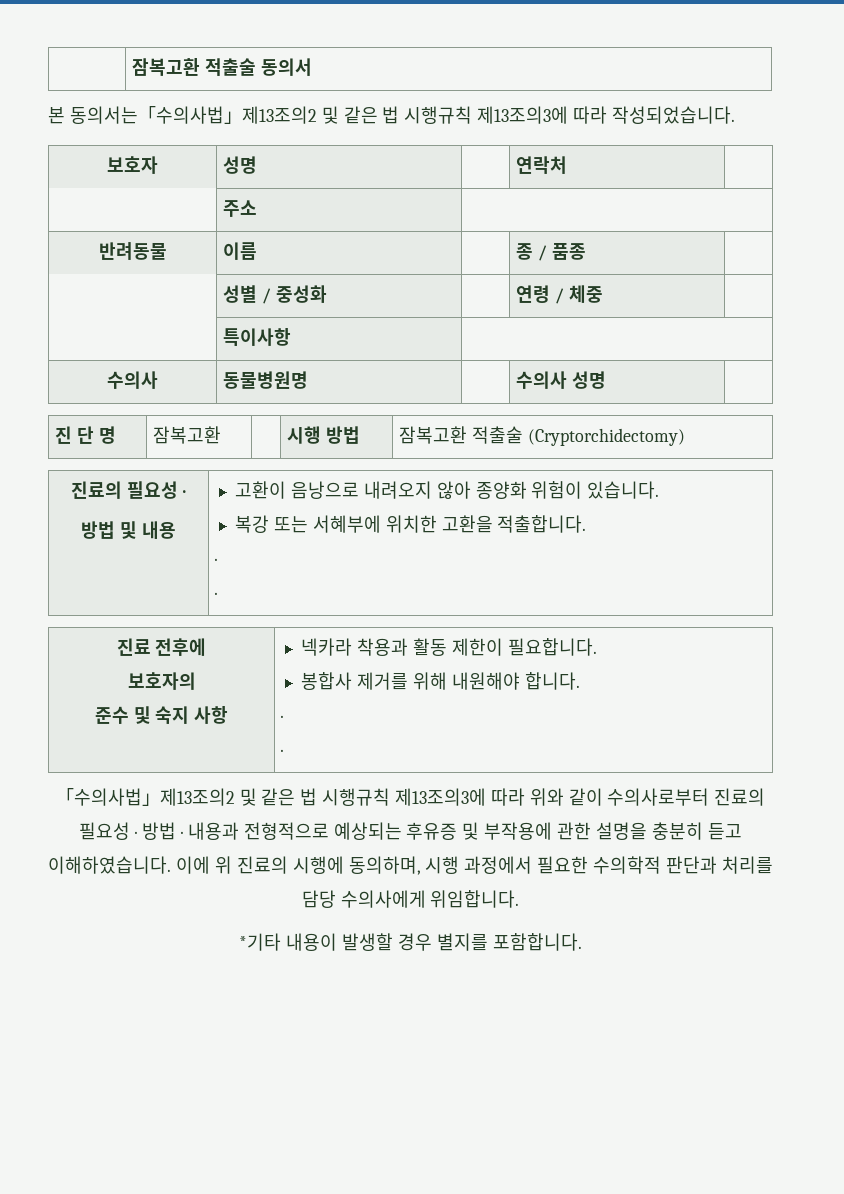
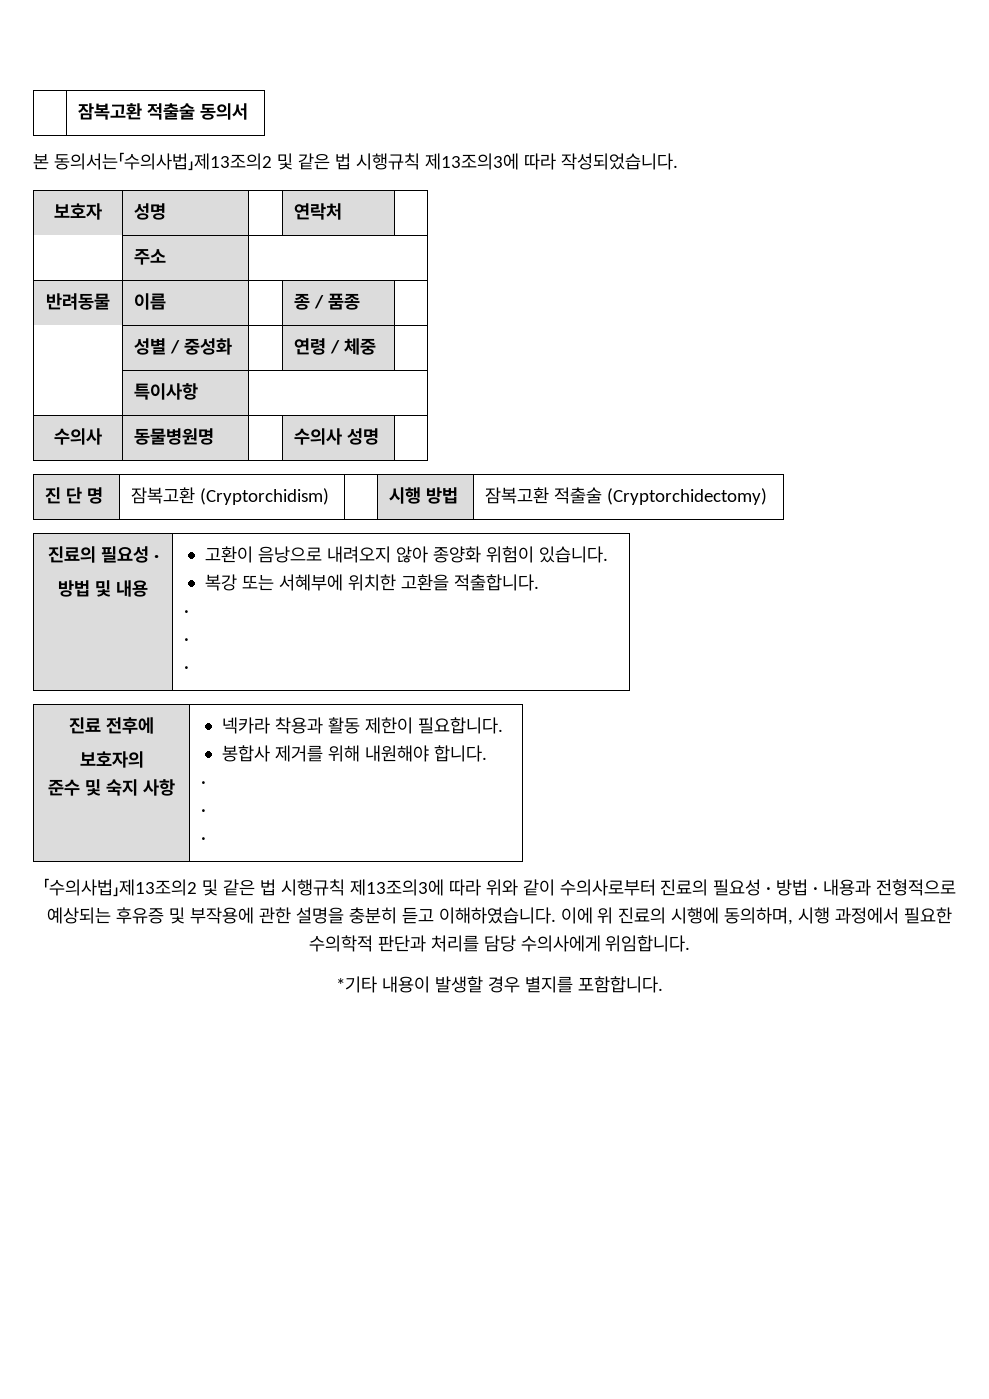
(222, 435) none -> [200,488,330,505] (Cryptorchidism)
(218, 595) none -> [184,666,190,673] // ·
(284, 752) none -> [201,837,207,844] // ·

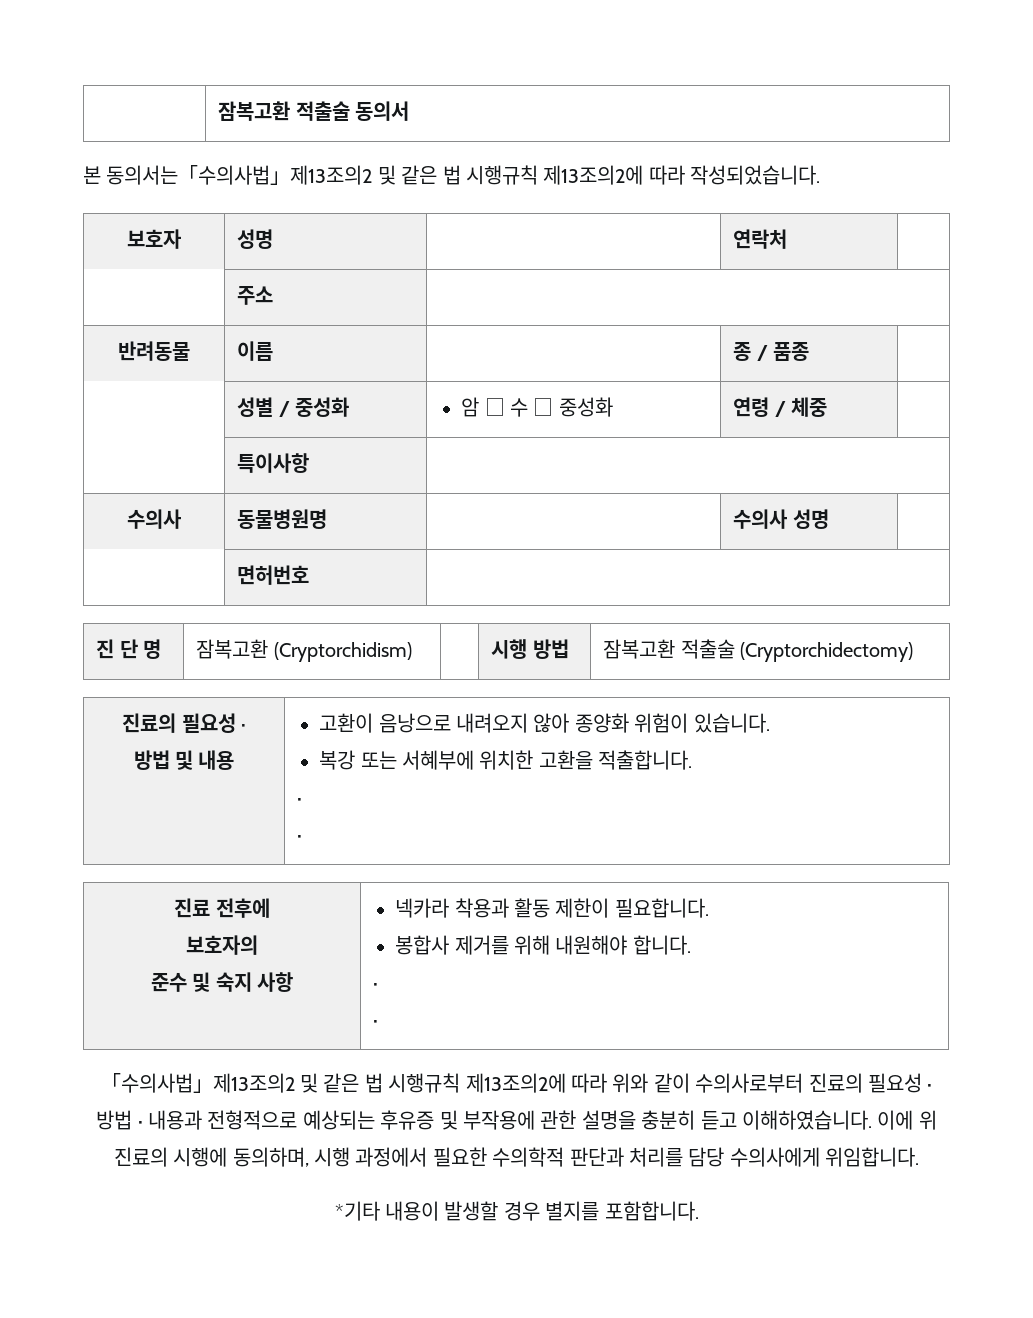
[424,153,519,170] 제13조의3에 -> [543,165,644,185] 제13조의2에
(233, 346) none -> [461,397,613,417] 암 □ 수 □ 중성화
(380, 436) none -> [237,565,310,585] // | 면허번호 |
[184,666,190,673] // · -> (303, 838) none
[201,837,207,844] [42,878,444,897] // · // 「수의사법」제13조의2 및 같은 법 시행규칙 제13조의3에 -> [100,1073,566,1093] // 「수의사법」제13조의2 및 같은 법 시행규칙 제13조의2에

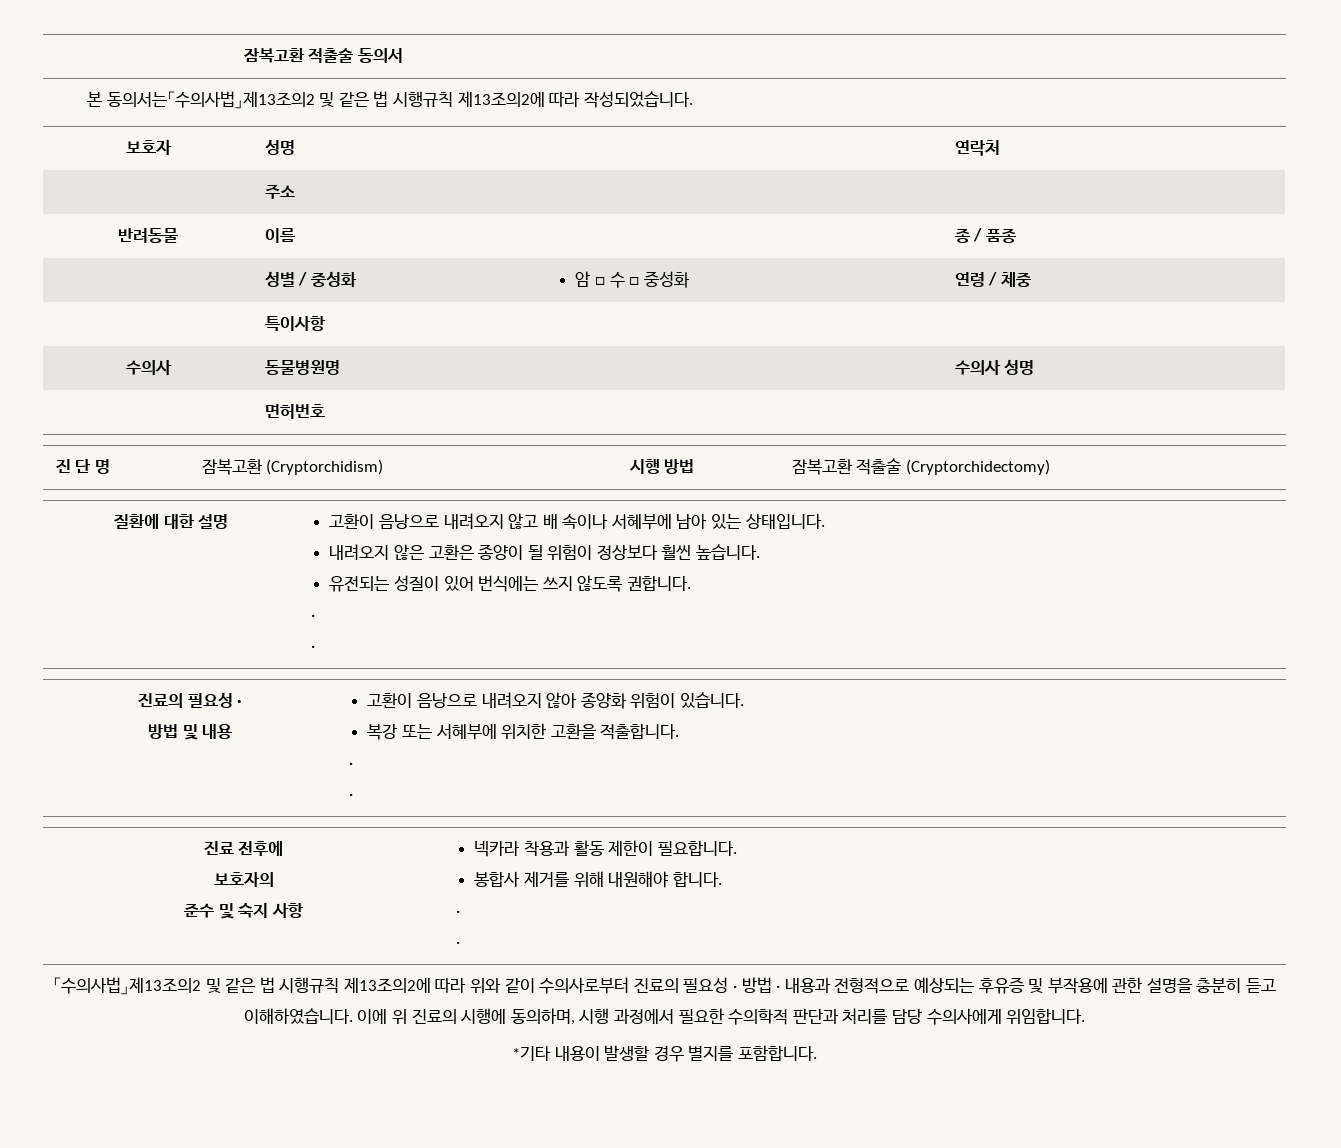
(914, 652) none -> [113,514,229,529] [329,513,825,530] [329,544,761,561] [329,575,691,592] [310,614,315,620] [310,645,315,651] // 질환에 대한 설명 | 고환이 음낭으로 내려오지 않고 배 속이나 서혜부에 남아 있는 상태입니다. // 내려오지 않은 고환은 종양이 될 위험이 정상보다 훨씬 높습니다. // 유전되는 성질이 있어 번식에는 쓰지 않도록 권합니다. // · // ·

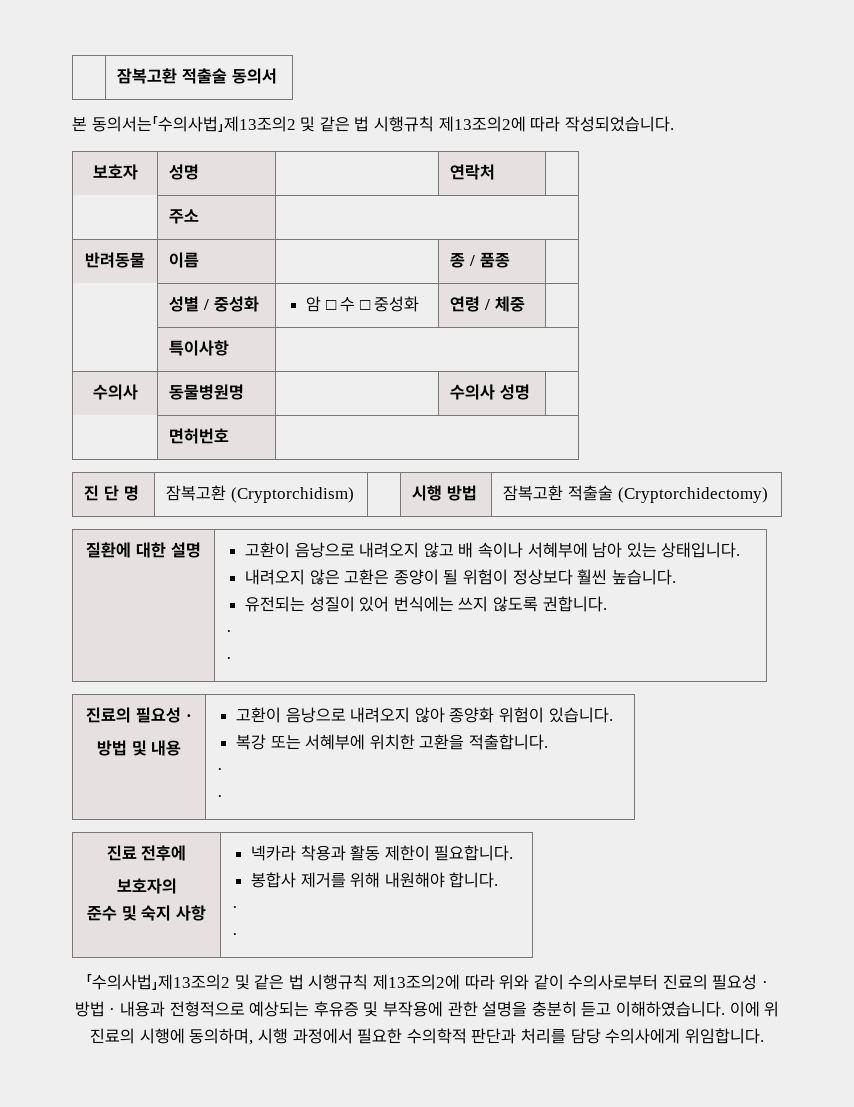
[512,1045,817,1062] // *기타 내용이 발생할 경우 별지를 포함합니다. -> (764, 1036) none

